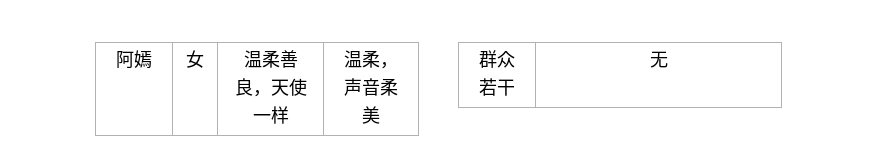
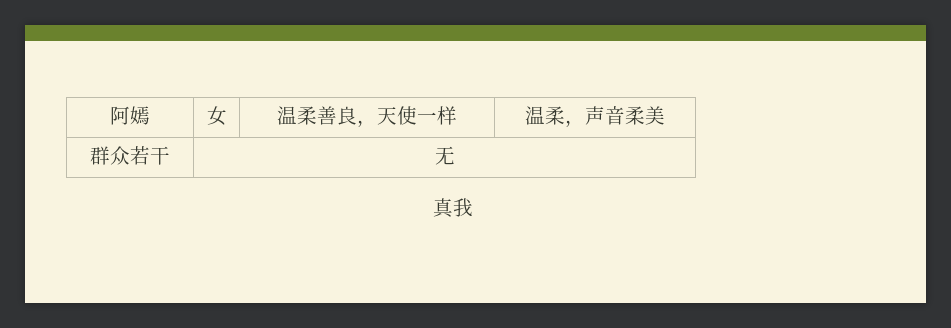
(668, 59) none -> [432,198,473,218] // 真我

